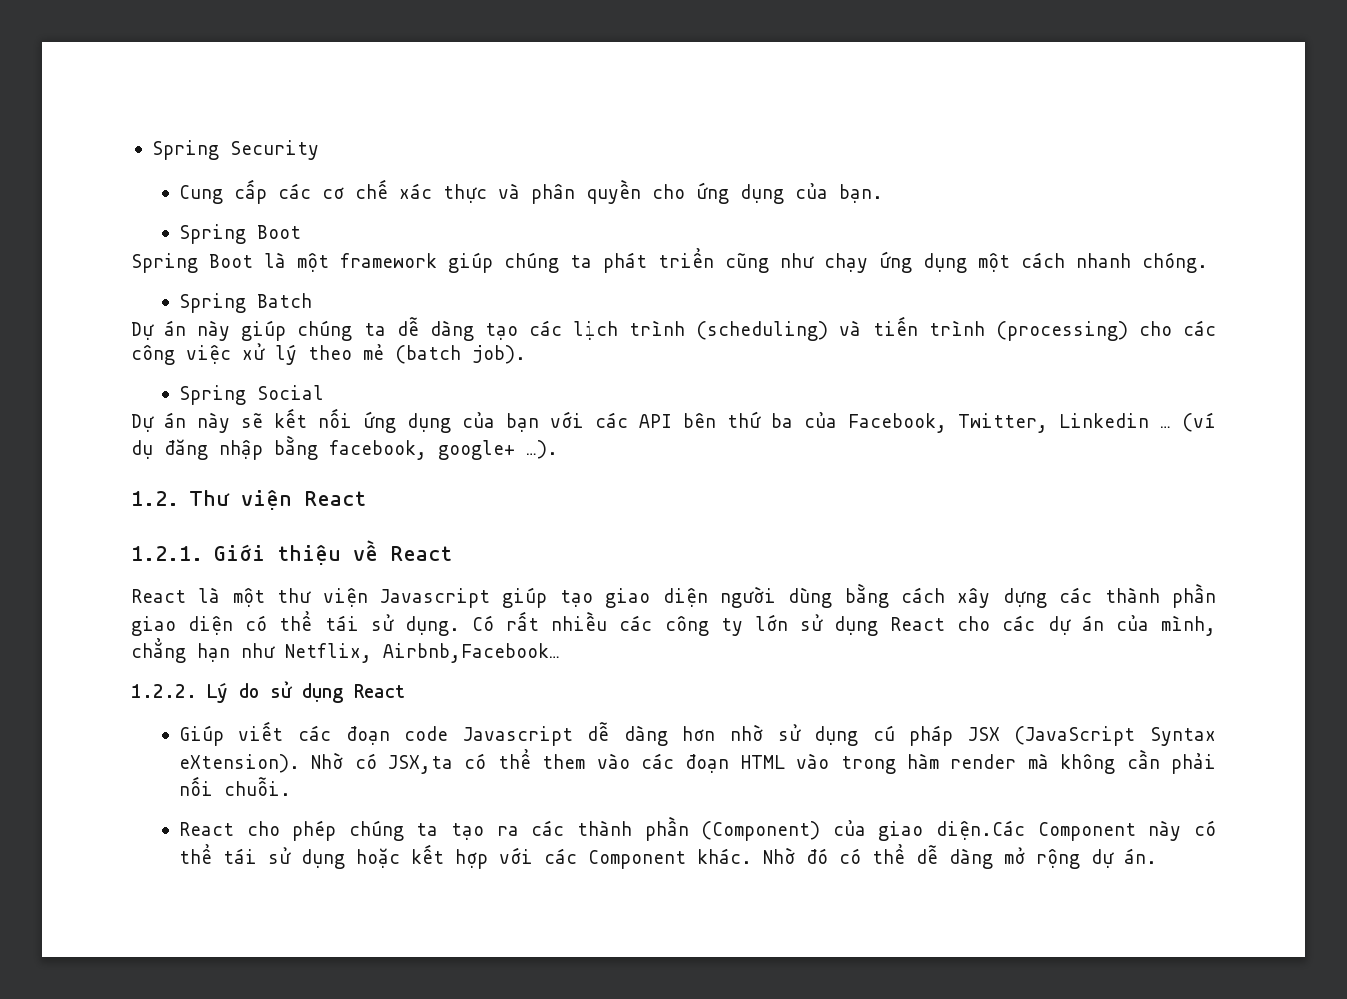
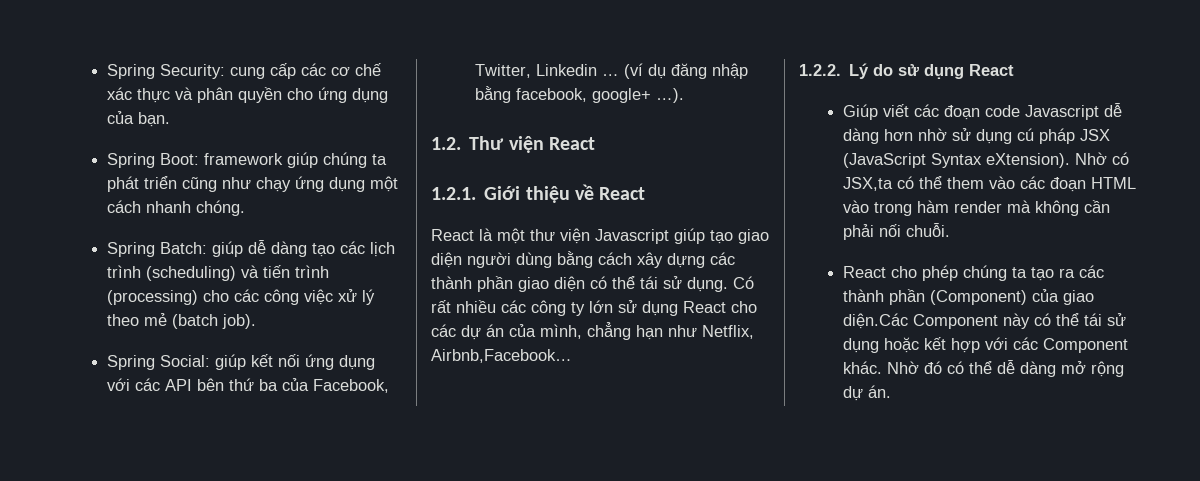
[151,140,319,160] [178,185,223,204] Spring Security // Cung -> [106,64,265,79] Spring Security: cung
[256,225,301,239] [131,252,329,273] Boot // Spring Boot là một -> [159,153,199,165] Boot:
[256,293,312,308] [131,320,386,341] Batch // Dự án này giúp chúng ta -> [159,241,243,257] Batch: giúp
[256,385,324,400] [131,412,263,433] Social // Dự án này sẽ -> [159,354,246,370] Social: giúp
[462,412,539,432] của bạn -> (375, 362) none

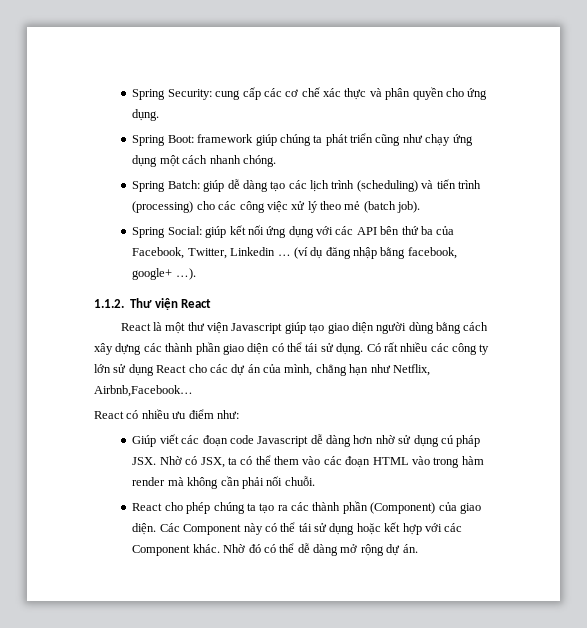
[351,88,388,103] [106,111,170,127] dụng của bạn. -> [132,109,160,121] dụng.
[431,137,461,150] 1.2. -> [94,299,124,308] 1.1.2.
[431,184,646,203] // 1.2.1. Giới thiệu về React -> (212, 303) none
[799,63,1015,79] 1.2.2. Lý do sử dụng React -> [94,409,239,419] React có nhiều ưu điểm như:
[1079,129,1110,141] [842,152,1129,168] [842,177,893,191] JSX (JavaScript Syntax eXtension). Nhờ có JSX,ta -> [132,456,237,468] JSX. Nhờ có JSX, ta
[842,313,908,329] diện.Các -> [132,523,180,535] diện. Các

